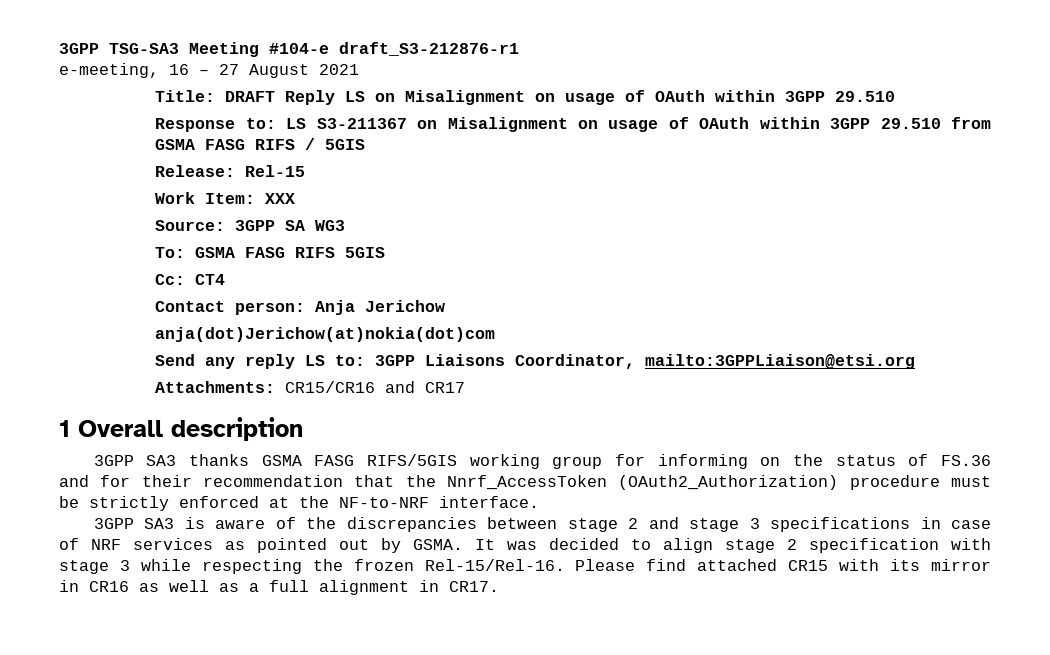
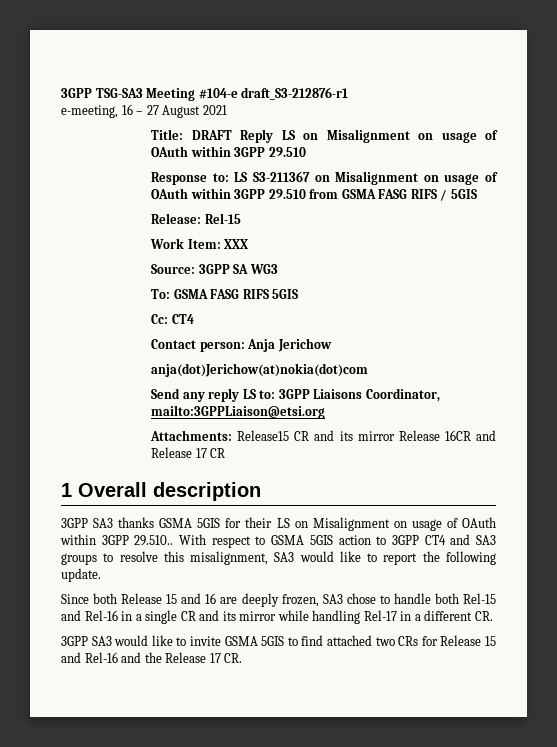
[285,381,466,393] CR15/CR16 and CR17 -> [237,430,496,441] [151,447,226,458] Release15 CR and its mirror Release 16CR and Release 17 CR
[314,454,991,469] [59,475,992,490] [59,496,539,511] [93,517,991,532] [59,538,991,553] [59,559,991,574] [59,580,499,595] FASG RIFS/5GIS working group for informing on the status of FS.36 and for their recommendation that the Nnrf_AccessToken (OAuth2_Authorization) procedure must be strictly enforced at the NF-to-NRF interface. // 3GPP SA3 is aware of the discrepancies between stage 2 and stage 3 specifications in case of NRF services as pointed out by GSMA. It was decided to align stage 2 specification with stage 3 while respecting the frozen Rel-15/Rel-16. Please find attached CR15 with its mirror in CR16 as well as a full alignment in CR17. -> [197,517,496,531] [60,534,496,548] [61,551,496,565] [61,568,101,582] [61,593,496,607] [61,610,493,624] [61,635,497,646] [61,652,243,663] 5GIS for their LS on Misalignment on usage of OAuth within 3GPP 29.510.. With respect to GSMA 5GIS action to 3GPP CT4 and SA3 groups to resolve this misalignment, SA3 would like to report the following update. // Since both Release 15 and 16 are deeply frozen, SA3 chose to handle both Rel-15 and Rel-16 in a single CR and its mirror while handling Rel-17 in a different CR. // 3GPP SA3 would like to invite GSMA 5GIS to find attached two CRs for Release 15 and Rel-16 and the Release 17 CR.

